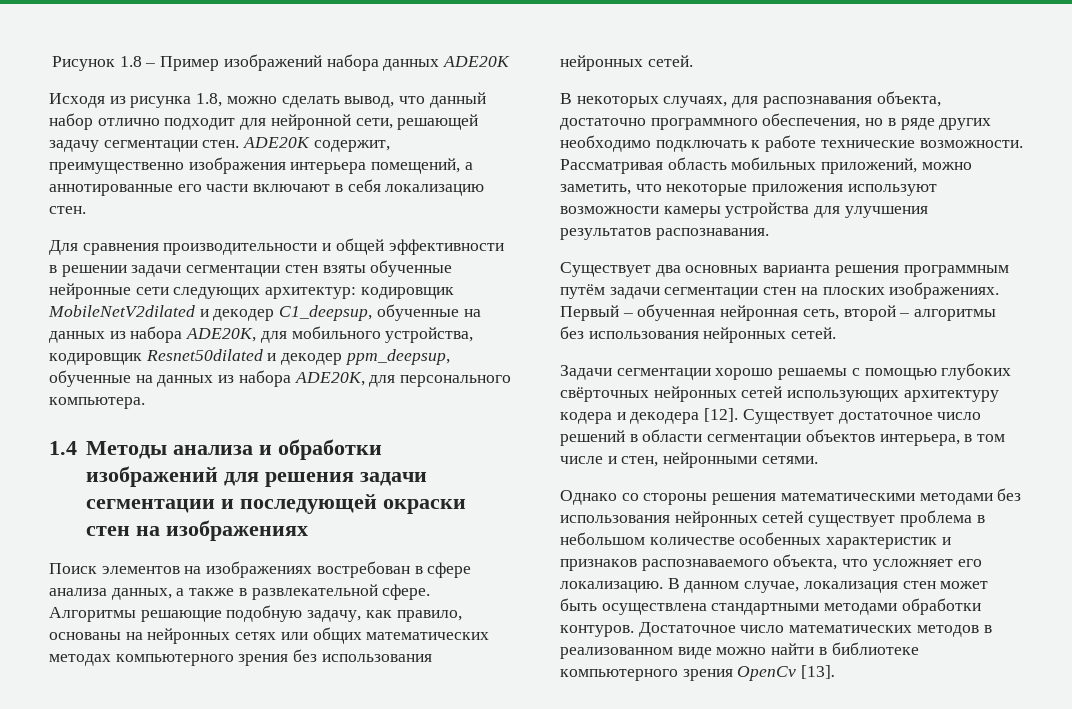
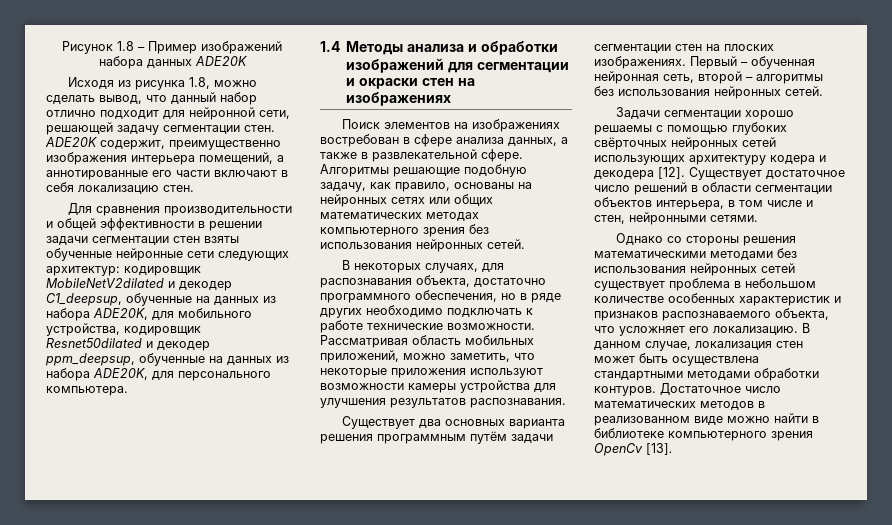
[264,472,427,487] решения задачи -> (474, 67) none
[239,494,377,514] последующей -> (356, 82) none

